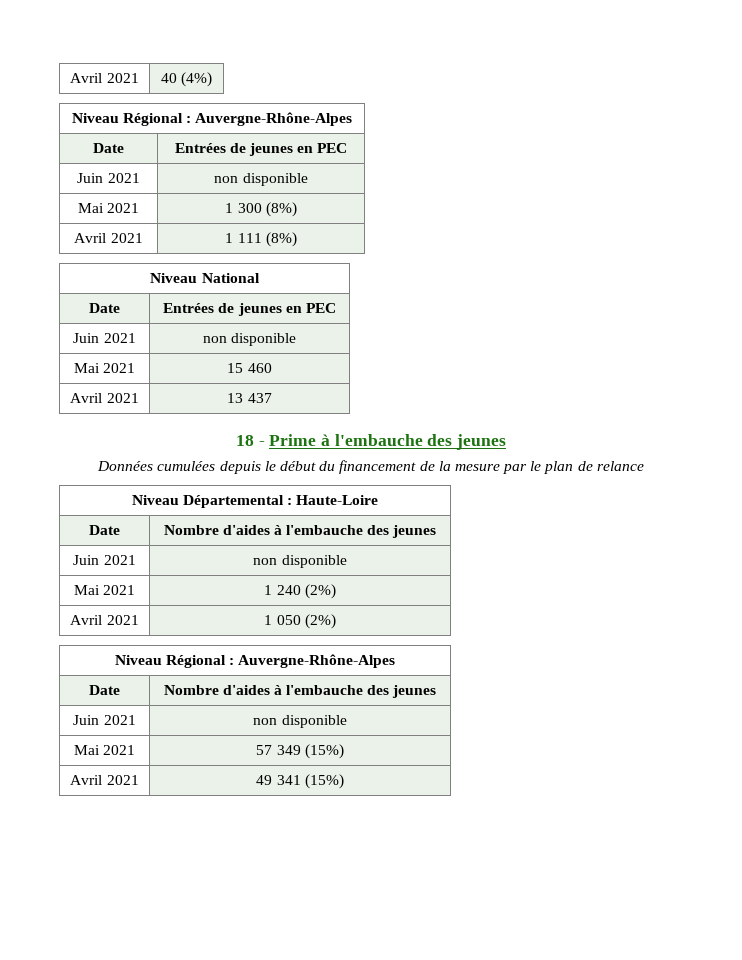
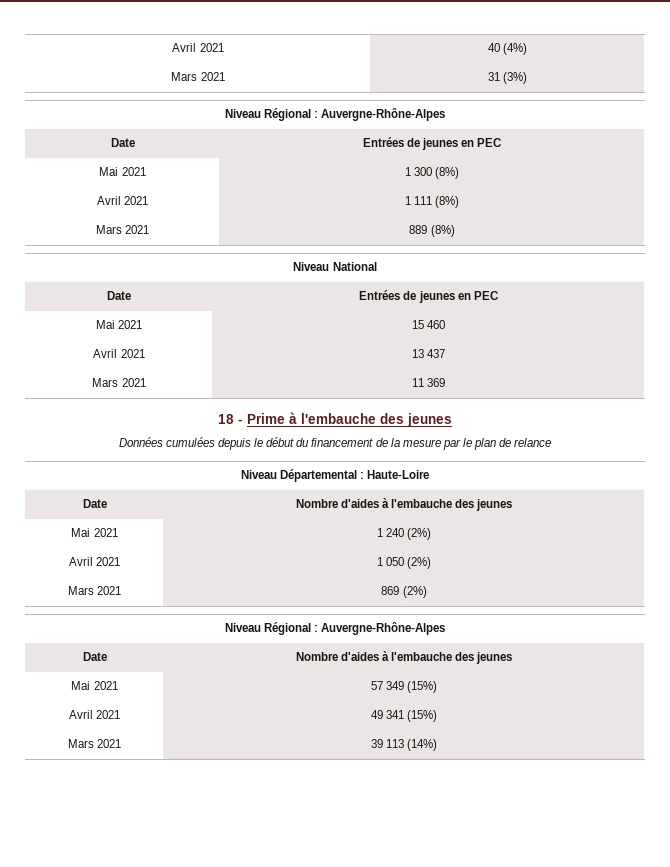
(213, 79) none -> [171,72,225,81] [487,72,528,84] // Mars 2021 | 31 (3%)
[77,173,140,183] [214,173,308,186] // Juin 2021 | non disponible -> (502, 142) none
(297, 239) none -> [95,225,150,234] [409,225,455,237] // Mars 2021 | 889 (8%)
[73,333,136,343] [202,333,297,346] // Juin 2021 | non disponible -> (498, 295) none
(272, 398) none -> [92,378,146,387] [411,378,446,387] // Mars 2021 | 11 369
[73,555,136,565] [253,555,347,568] // Juin 2021 | non disponible -> (513, 505) none
(336, 621) none -> [67,586,122,595] [381,586,427,598] // Mars 2021 | 869 (2%)
[73,715,136,725] [253,715,347,728] // Juin 2021 | non disponible -> (513, 658) none
(344, 781) none -> [67,739,122,748] [370,739,438,751] // Mars 2021 | 39 113 (14%)

